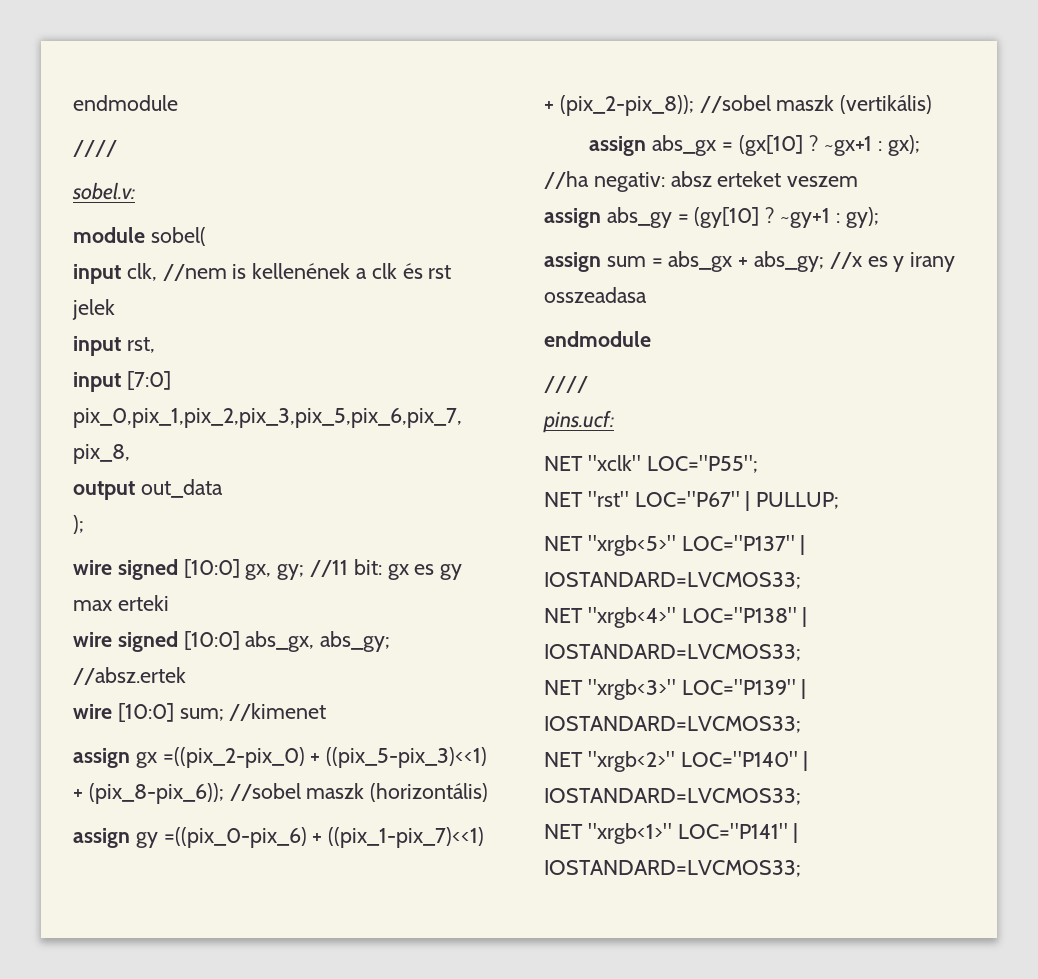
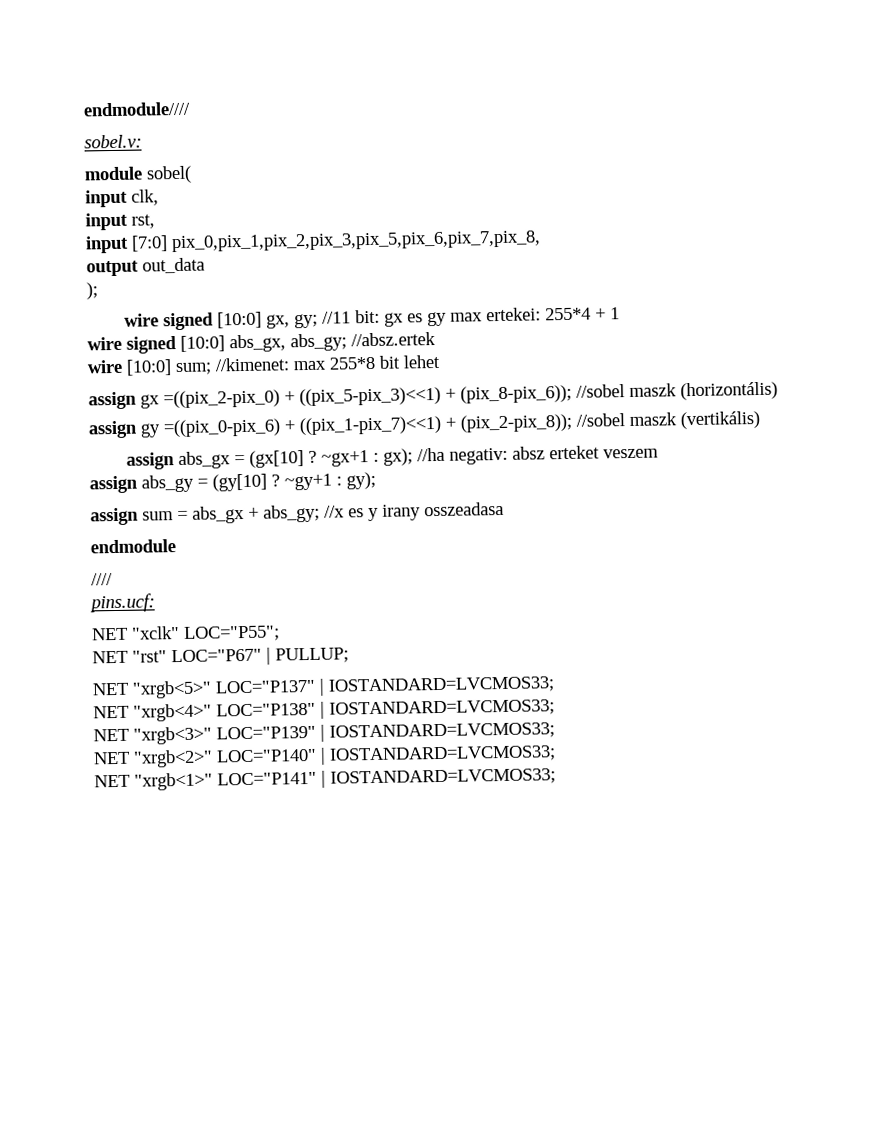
[73,95,178,111] [73,140,117,157] endmodule // //// -> [83,101,191,117] endmodule////
[162,263,452,281] [72,299,115,320] //nem is kellenének a clk és rst jelek -> (159, 197) none
[117,595,169,611] erteki -> [485,307,620,322] ertekei: 255*4 + 1
[229,703,327,721] //kimenet -> [215,354,441,372] //kimenet: max 255*8 bit lehet

